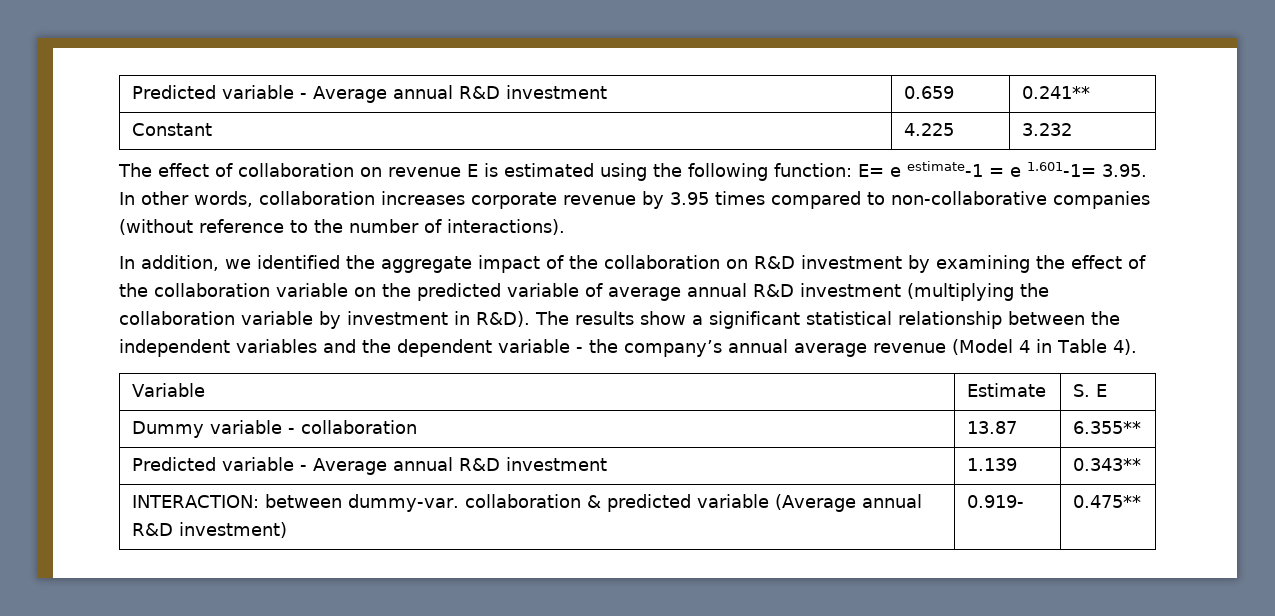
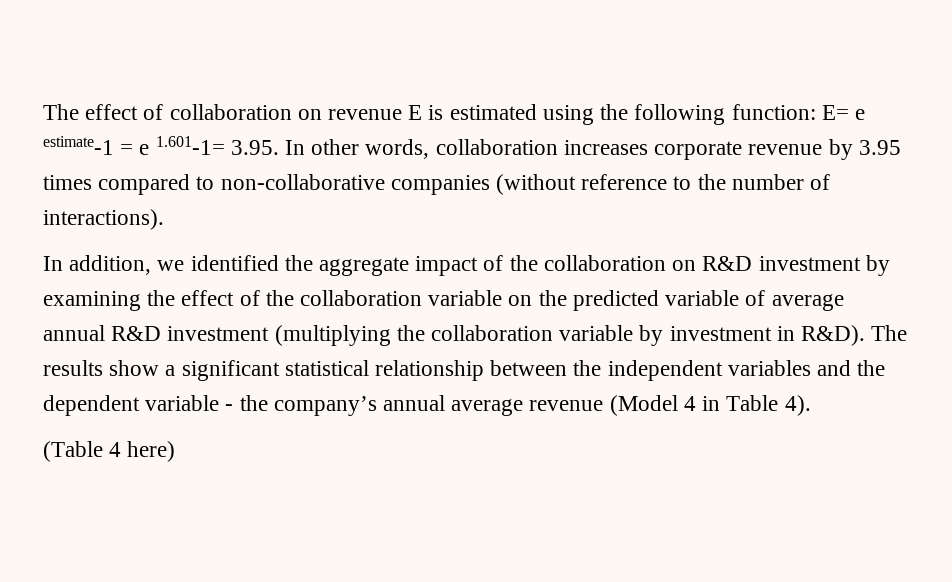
[131,85,607,103] [903,86,954,99] [1021,86,1090,99] [131,123,212,136] [903,123,954,136] [1021,123,1072,136] Predicted variable - Average annual R&D investment | 0.659 | 0.241** // Constant | 4.225 | 3.232 // -> (43, 112) none
[131,383,205,397] [966,383,1046,397] [1072,384,1107,397] [131,420,417,438] [966,421,1017,434] [1072,421,1141,434] [131,457,607,475] [966,458,1017,471] [1072,458,1141,471] [131,494,922,512] [131,522,287,538] [966,495,1024,508] [1072,495,1141,508] // Variable | Estimate | S. E // Dummy variable - collaboration | 13.87 | 6.355** // Predicted variable - Average annual R&D investment | 1.139 | 0.343** // INTERACTION: between dummy-var. collaboration & predicted variable (Average annual R&D investment) | 0.919- | 0.475** -> [43,441,176,462] // (Table 4 here)

